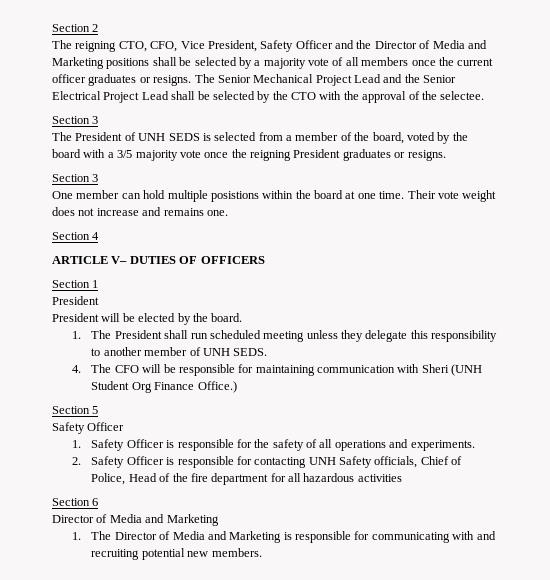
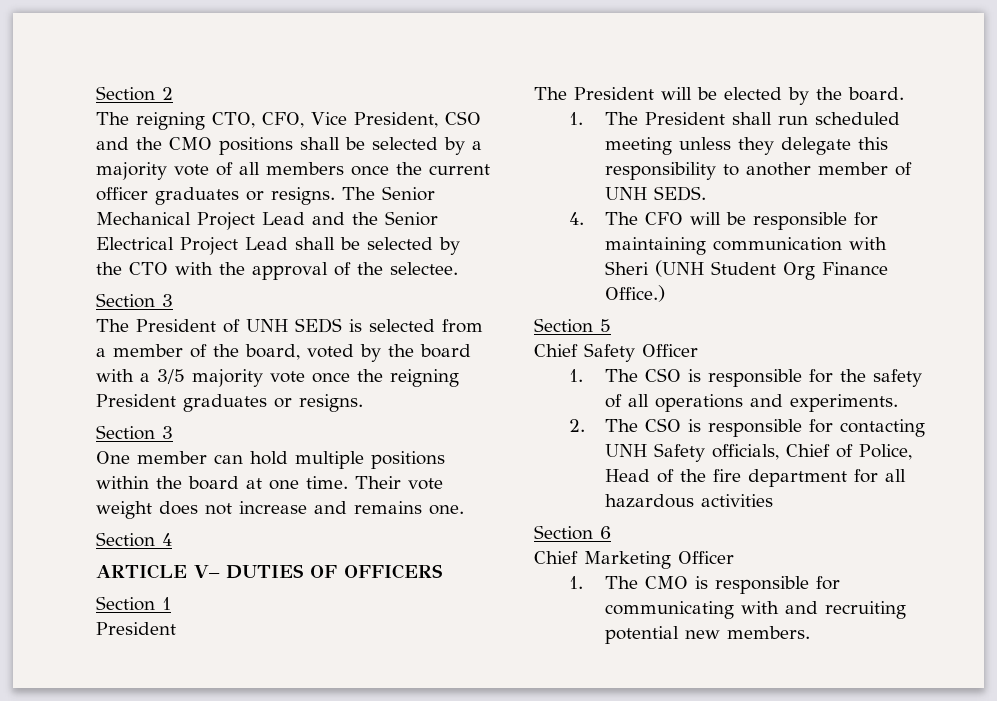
[260,40,487,52] [52,57,104,69] Safety Officer and the Director of Media and Marketing -> [444,111,481,125] [96,137,212,150] CSO and the CMO
[210,191,259,202] posistions -> [371,451,445,469] positions
(99, 300) none -> [534,87,567,100] The
(99, 410) none -> [534,344,578,357] Chief
[91,439,164,451] Safety Officer -> [604,368,681,382] The CSO
[91,456,164,468] Safety Officer -> [604,418,681,432] The CSO
[52,514,219,526] [71,531,282,543] Director of Media and Marketing // 1. The Director of Media and Marketing -> [534,551,734,569] [569,576,688,589] Chief Marketing Officer // 1. The CMO

